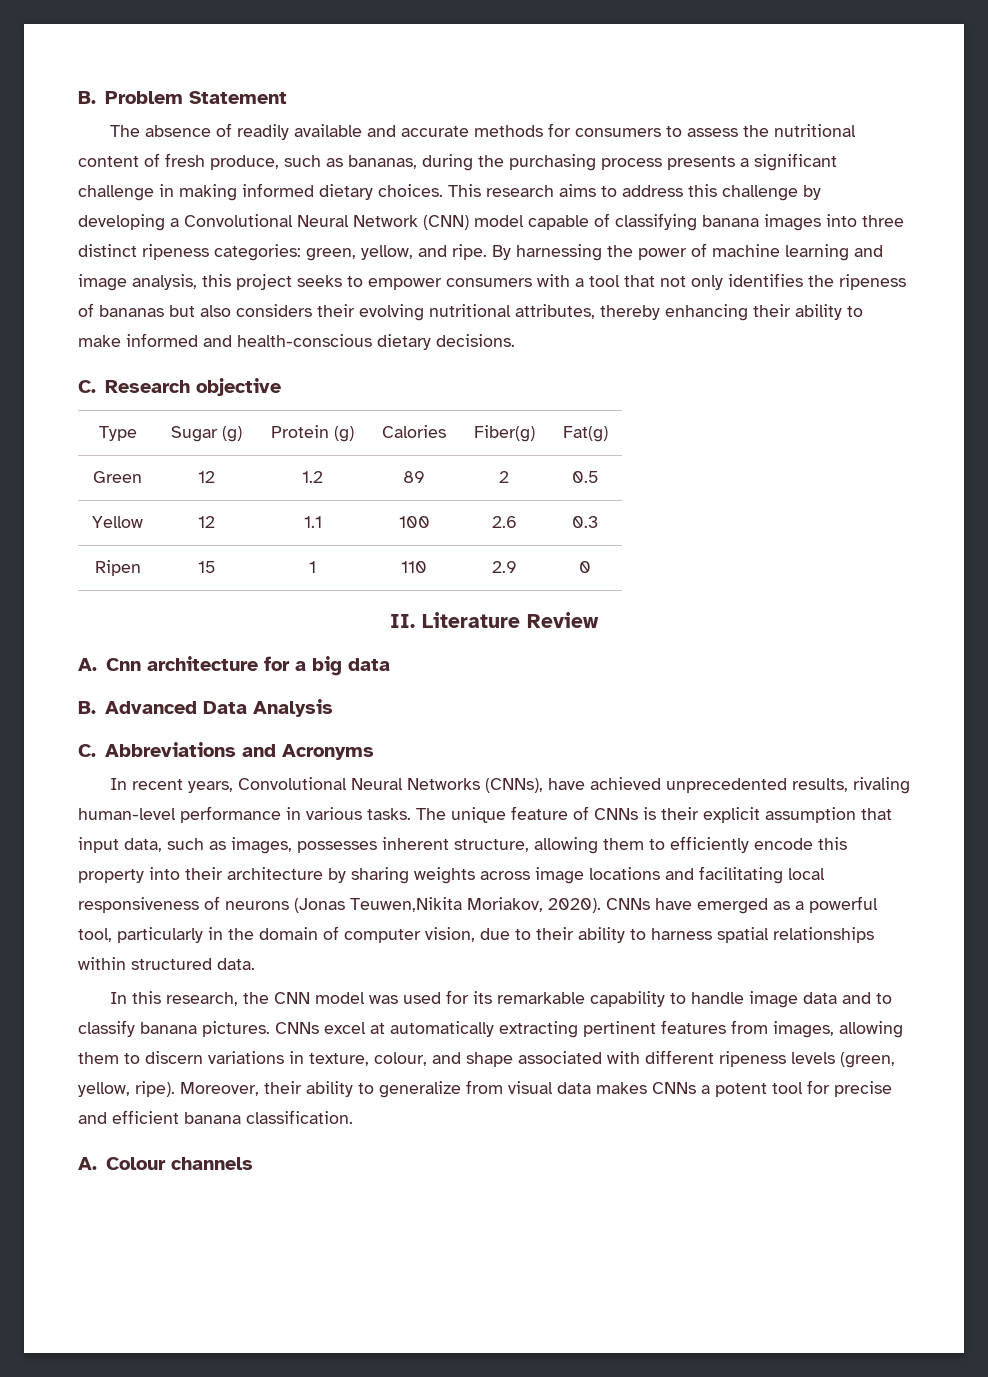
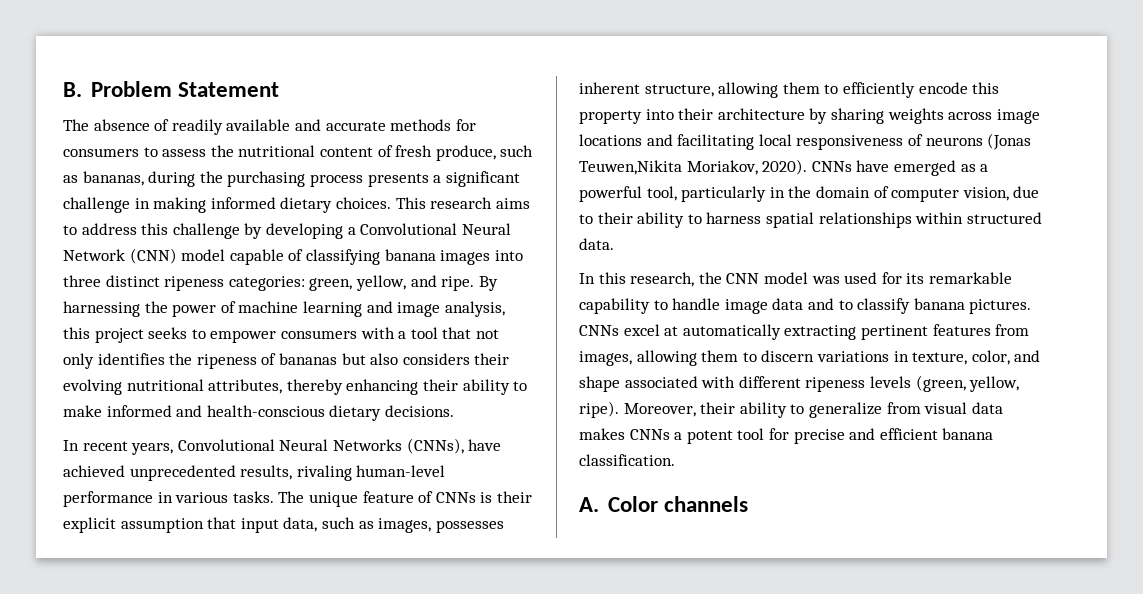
[78,378,281,396] [98,426,137,441] [171,426,242,442] [271,425,354,442] [382,425,446,438] [473,425,535,442] [562,426,608,442] [93,471,142,483] [198,471,215,483] [302,471,323,483] [403,471,425,483] [499,471,509,483] [571,471,599,483] [92,516,143,528] [198,516,215,528] [303,516,322,528] [398,516,430,528] [491,516,517,528] [572,516,598,528] [94,560,141,576] [197,561,216,573] [309,561,316,573] [401,561,427,573] [491,561,517,573] [579,561,591,573] [390,612,599,628] [78,656,390,676] [78,699,333,717] [78,742,374,760] // C. Research objective // Type | Sugar (g) | Protein (g) | Calories | Fiber(g) | Fat(g) // Green | 12 | 1.2 | 89 | 2 | 0.5 // Yellow | 12 | 1.1 | 100 | 2.6 | 0.3 // Ripen | 15 | 1 | 110 | 2.9 | 0 // II. Literature Review // A. Cnn architecture for a big data // B. Advanced Data Analysis // C. Abbreviations and Acronyms -> (454, 411) none
[374,1052,427,1066] colour, -> [971,350,1010,365] color,
[105,1157,166,1170] Colour -> [607,496,658,512] Color

